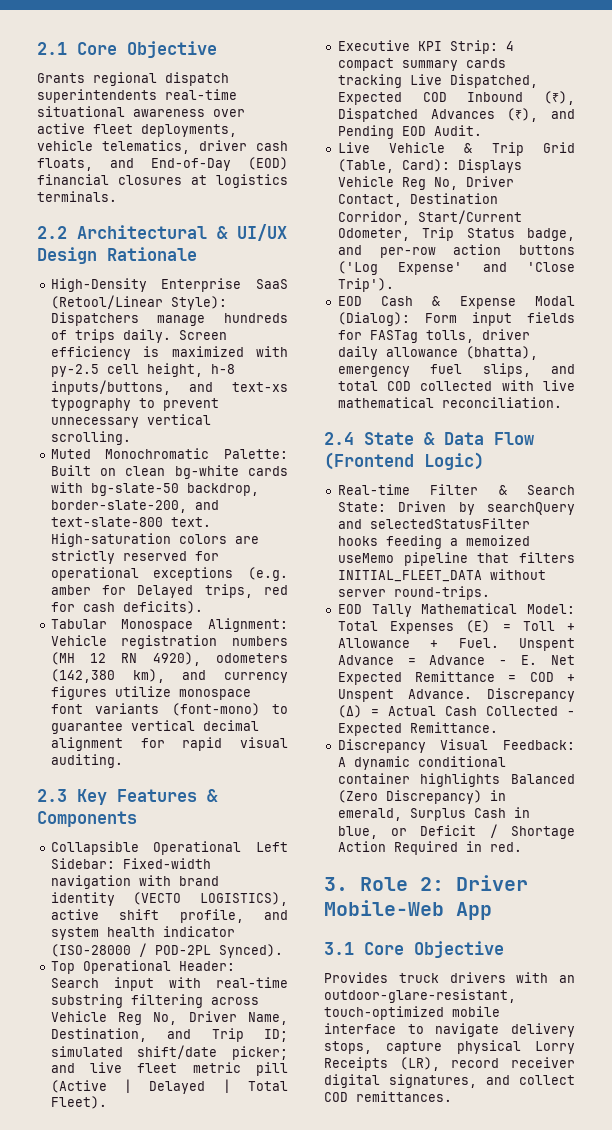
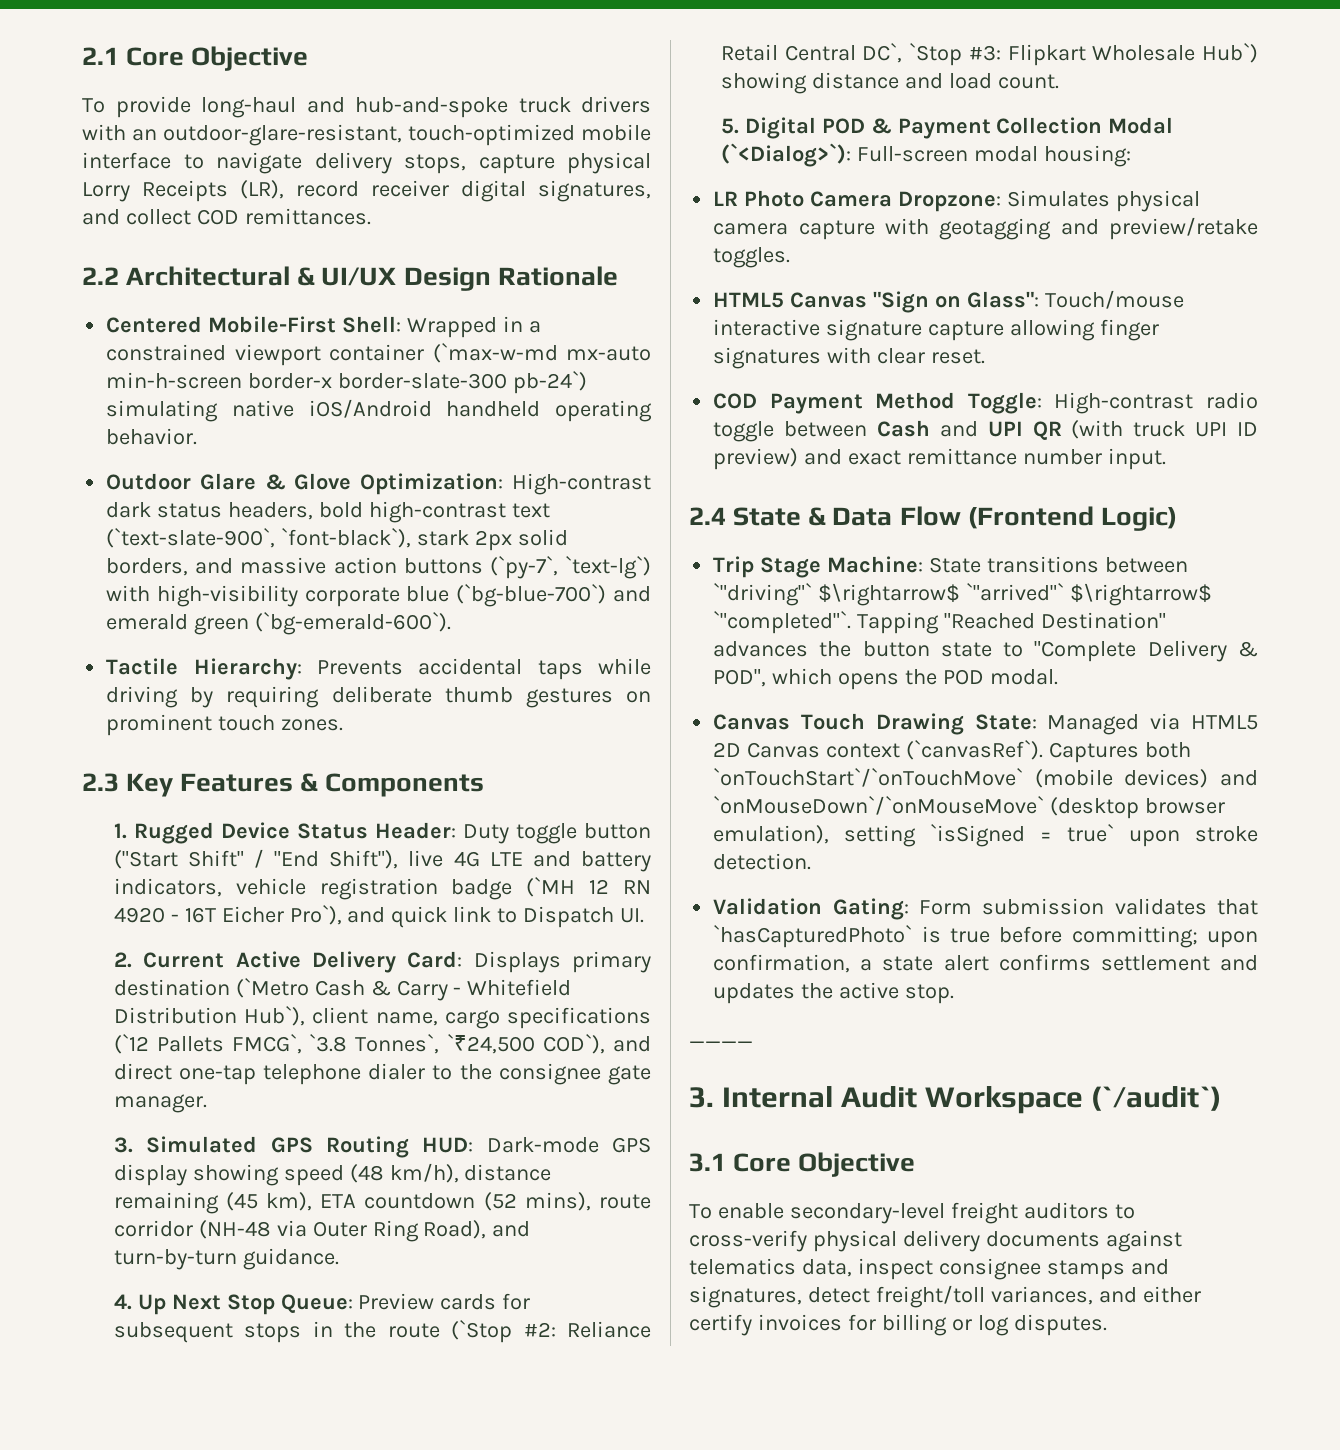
[37,72,229,86] [37,89,237,103] [37,106,245,117] [37,123,237,137] [37,140,288,154] [37,157,288,171] [37,174,288,188] [37,191,117,202] [37,224,287,241] [37,247,197,264] [50,278,288,292] [50,295,227,310] [50,312,288,326] [50,329,227,343] [50,346,288,360] [50,363,235,377] [50,380,288,395] [50,398,219,411] [50,414,211,428] [50,431,131,445] [50,448,288,459] [50,465,288,479] [50,482,259,496] [50,500,219,513] [50,517,211,527] [50,533,259,547] [50,550,219,564] [50,567,288,581] [50,584,288,598] [50,601,203,614] [50,618,288,632] [50,635,288,649] [50,652,288,666] [50,669,288,683] [50,686,251,700] [50,703,288,716] [50,720,259,734] [50,737,288,751] [50,754,123,768] [37,789,218,805] [37,811,137,827] [50,841,288,855] [50,858,211,869] [50,875,219,889] [50,892,288,906] [50,909,288,923] [50,926,235,940] [50,943,283,958] [50,960,235,974] [50,977,288,991] [50,994,259,1008] [50,1011,288,1025] [50,1028,288,1042] [50,1045,288,1060] [50,1062,288,1076] [50,1079,288,1094] [50,1096,107,1109] [337,40,514,54] [337,58,506,71] [337,74,538,88] [337,91,575,105] [337,108,575,122] [337,125,482,139] [337,142,575,156] [337,159,522,173] [337,176,514,190] [337,193,498,207] [337,210,522,225] [337,227,575,241] [337,244,575,258] [337,261,575,275] [337,278,394,292] [337,296,575,309] [337,312,575,326] [337,329,530,343] [337,346,538,360] [337,363,575,377] [337,380,575,391] [337,397,562,408] [324,432,534,445] [324,452,484,470] [337,484,575,495] [337,501,575,515] [337,518,530,529] [337,535,530,549] [337,552,575,566] [337,569,546,582] [337,586,490,600] [337,603,575,617] [337,620,575,634] [337,638,575,651] [337,655,575,665] [337,671,575,685] [337,688,575,702] [337,705,575,718] [337,722,498,736] [337,739,575,753] [337,756,506,770] [337,773,575,787] [337,790,506,804] [337,807,530,821] [337,824,575,839] [337,841,522,855] [324,875,528,891] [324,900,492,920] [324,941,504,958] [324,972,388,983] Grants regional dispatch superintendents real-time situational awareness over active fleet deployments, vehicle telematics, driver cash floats, and End-of-Day (EOD) financial closures at logistics terminals. // 2.2 Architectural & UI/UX Design Rationale // High-Density Enterprise SaaS (Retool/Linear Style): Dispatchers manage hundreds of trips daily. Screen efficiency is maximized with py-2.5 cell height, h-8 inputs/buttons, and text-xs typography to prevent unnecessary vertical scrolling. // Muted Monochromatic Palette: Built on clean bg-white cards with bg-slate-50 backdrop, border-slate-200, and text-slate-800 text. High-saturation colors are strictly reserved for operational exceptions (e.g. amber for Delayed trips, red for cash deficits). // Tabular Monospace Alignment: Vehicle registration numbers (MH 12 RN 4920), odometers (142,380 km), and currency figures utilize monospace font variants (font-mono) to guarantee vertical decimal alignment for rapid visual auditing. // 2.3 Key Features & Components // Collapsible Operational Left Sidebar: Fixed-width navigation with brand identity (VECTO LOGISTICS), active shift profile, and system health indicator (ISO-28000 / POD-2PL Synced). // Top Operational Header: Search input with real-time substring filtering across Vehicle Reg No, Driver Name, Destination, and Trip ID; simulated shift/date picker; and live fleet metric pill (Active | Delayed | Total Fleet). // Executive KPI Strip: 4 compact summary cards tracking Live Dispatched, Expected COD Inbound (₹), Dispatched Advances (₹), and Pending EOD Audit. // Live Vehicle & Trip Grid (Table, Card): Displays Vehicle Reg No, Driver Contact, Destination Corridor, Start/Current Odometer, Trip Status badge, and per-row action buttons ('Log Expense' and 'Close Trip'). // EOD Cash & Expense Modal (Dialog): Form input fields for FASTag tolls, driver daily allowance (bhatta), emergency fuel slips, and total COD collected with live mathematical reconciliation. // 2.4 State & Data Flow (Frontend Logic) // Real-time Filter & Search State: Driven by searchQuery and selectedStatusFilter hooks feeding a memoized useMemo pipeline that filters INITIAL_FLEET_DATA without server round-trips. // EOD Tally Mathematical Model: Total Expenses (E) = Toll + Allowance + Fuel. Unspent Advance = Advance - E. Net Expected Remittance = COD + Unspent Advance. Discrepancy (Δ) = Actual Cash Collected - Expected Remittance. // Discrepancy Visual Feedback: A dynamic conditional container highlights Balanced (Zero Discrepancy) in emerald, Surplus Cash in blue, or Deficit / Shortage Action Required in red. // 3. Role 2: Driver Mobile-Web App // 3.1 Core Objective // Provides -> [82,96,508,118] To provide long-haul and hub-and-spoke
(452, 1096) none -> [82,266,618,291] [106,316,541,338] [106,343,651,366] [106,371,588,394] [106,399,652,422] [106,428,198,445] [106,473,651,495] [106,501,550,523] [106,528,568,551] [106,556,651,579] [106,584,651,607] [106,612,452,635] [106,658,651,680] [106,686,651,708] [106,714,344,736] [82,773,484,797] [113,822,652,844] [113,849,651,872] [113,877,651,900] [113,905,645,928] [113,951,651,973] [113,978,572,1001] [113,1006,651,1029] [113,1034,652,1054] [113,1063,651,1085] [113,1094,207,1113] [113,1136,651,1158] [113,1163,552,1186] [113,1192,651,1214] [113,1220,531,1242] [113,1248,339,1270] [113,1293,531,1315] [113,1320,651,1343] [720,43,1258,66] [720,72,1059,94] [720,117,1174,139] [720,143,1131,167] [713,190,1200,212] [713,217,1258,240] [713,247,791,268] [713,290,1184,313] [713,319,1159,341] [713,347,986,369] [713,392,1258,414] [713,420,1258,442] [713,448,1166,470] [689,506,1177,531] [713,556,1188,578] [713,583,1213,606] [713,611,1167,634] [713,640,1258,662] [713,668,1058,690] [713,713,1258,735] [713,740,1191,763] [713,768,1258,788] [713,796,1226,819] [713,824,1258,847] [713,853,812,870] [713,898,1258,920] [713,925,1258,948] [713,954,1258,973] [713,982,955,1004] [689,1041,753,1043] [689,1086,1222,1114] [689,1152,916,1177] [689,1202,1135,1224] [689,1230,1182,1252] [689,1258,1169,1280] [689,1285,1201,1308] [689,1314,1107,1336] // 2.2 Architectural & UI/UX Design Rationale // Centered Mobile-First Shell: Wrapped in a constrained viewport container (`max-w-md mx-auto min-h-screen border-x border-slate-300 pb-24`) simulating native iOS/Android handheld operating behavior. // Outdoor Glare & Glove Optimization: High-contrast dark status headers, bold high-contrast text (`text-slate-900`, `font-black`), stark 2px solid borders, and massive action buttons (`py-7`, `text-lg`) with high-visibility corporate blue (`bg-blue-700`) and emerald green (`bg-emerald-600`). // Tactile Hierarchy: Prevents accidental taps while driving by requiring deliberate thumb gestures on prominent touch zones. // 2.3 Key Features & Components // 1. Rugged Device Status Header: Duty toggle button ("Start Shift" / "End Shift"), live 4G LTE and battery indicators, vehicle registration badge (`MH 12 RN 4920 - 16T Eicher Pro`), and quick link to Dispatch UI. // 2. Current Active Delivery Card: Displays primary destination (`Metro Cash & Carry - Whitefield Distribution Hub`), client name, cargo specifications (`12 Pallets FMCG`, `3.8 Tonnes`, `₹24,500 COD`), and direct one-tap telephone dialer to the consignee gate manager. // 3. Simulated GPS Routing HUD: Dark-mode GPS display showing speed (48 km/h), distance remaining (45 km), ETA countdown (52 mins), route corridor (NH-48 via Outer Ring Road), and turn-by-turn guidance. // 4. Up Next Stop Queue: Preview cards for subsequent stops in the route (`Stop #2: Reliance Retail Central DC`, `Stop #3: Flipkart Wholesale Hub`) showing distance and load count. // 5. Digital POD & Payment Collection Modal (`<Dialog>`): Full-screen modal housing: // LR Photo Camera Dropzone: Simulates physical camera capture with geotagging and preview/retake toggles. // HTML5 Canvas "Sign on Glass": Touch/mouse interactive signature capture allowing finger signatures with clear reset. // COD Payment Method Toggle: High-contrast radio toggle between Cash and UPI QR (with truck UPI ID preview) and exact remittance number input. // 2.4 State & Data Flow (Frontend Logic) // Trip Stage Machine: State transitions between `"driving"` $\rightarrow$ `"arrived"` $\rightarrow$ `"completed"`. Tapping "Reached Destination" advances the button state to "Complete Delivery & POD", which opens the POD modal. // Canvas Touch Drawing State: Managed via HTML5 2D Canvas context (`canvasRef`). Captures both `onTouchStart`/`onTouchMove` (mobile devices) and `onMouseDown`/`onMouseMove` (desktop browser emulation), setting `isSigned = true` upon stroke detection. // Validation Gating: Form submission validates that `hasCapturedPhoto` is true before committing; upon confirmation, a state alert confirms settlement and updates the active stop. // ____ // 3. Internal Audit Workspace (`/audit`) // 3.1 Core Objective // To enable secondary-level freight auditors to cross-verify physical delivery documents against telematics data, inspect consignee stamps and signatures, detect freight/toll variances, and either certify invoices for billing or log disputes.

